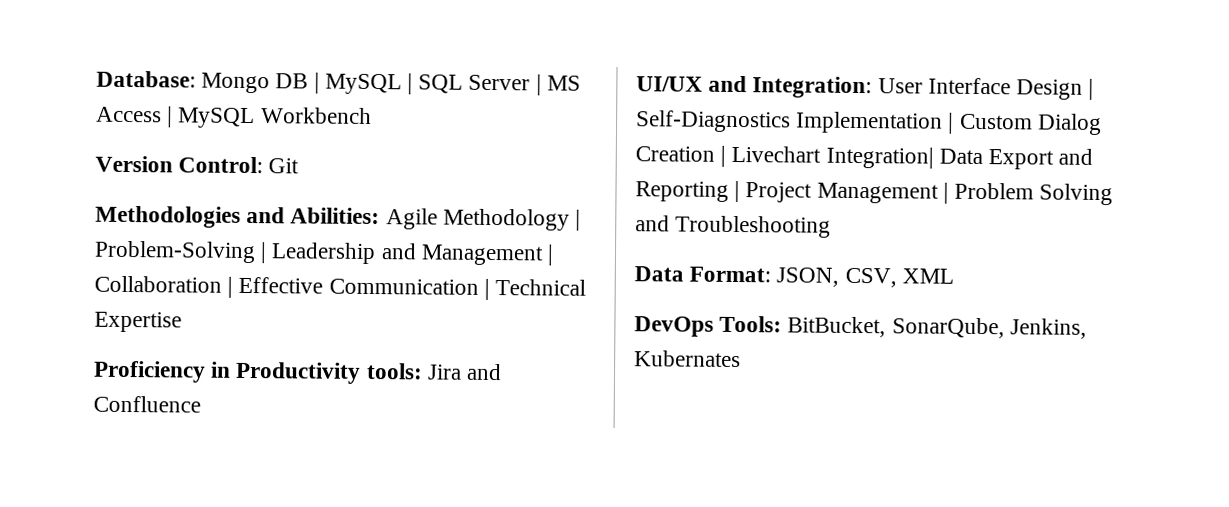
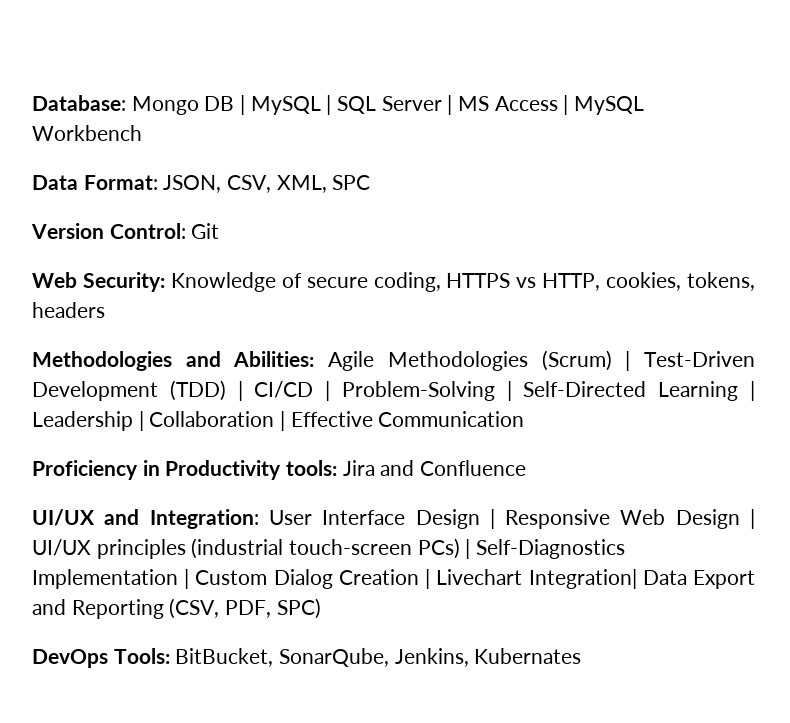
[95,155,300,174] [95,205,582,231] [94,240,544,266] Version Control: Git // Methodologies and Abilities: Agile Methodology | Problem-Solving | Leadership and Management -> [32,175,371,193] [31,223,220,239] [32,272,755,292] [32,302,105,318] [32,350,756,371] [32,380,755,401] [32,411,133,431] Data Format: JSON, CSV, XML, SPC // Version Control: Git // Web Security: Knowledge of secure coding, HTTPS vs HTTP, cookies, tokens, headers // Methodologies and Abilities: Agile Methodologies (Scrum) | Test-Driven Development (TDD) | CI/CD | Problem-Solving | Self-Directed Learning | Leadership
[483,278,587,300] [94,311,182,333] | Technical Expertise -> (525, 419) none
(1095, 89) none -> [505,509,755,529] [32,538,471,559] Responsive Web Design | UI/UX principles (industrial touch-screen PCs) |
[734,180,1114,206] [635,215,832,238] [634,266,954,288] | Project Management | Problem Solving and Troubleshooting // Data Format: JSON, CSV, XML -> [169,598,321,619] (CSV, PDF, SPC)

